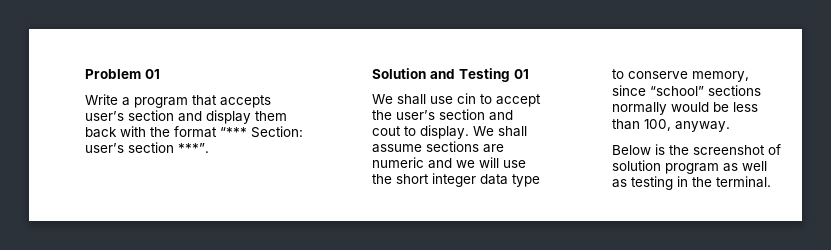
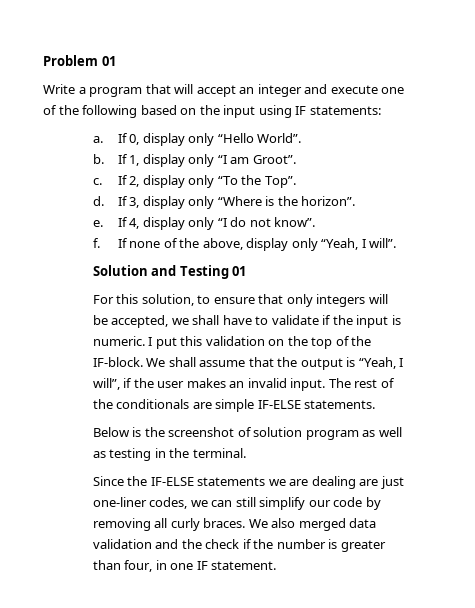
[220,95,271,108] [85,110,287,124] [85,126,303,138] [85,142,209,153] [371,68,529,82] [371,93,541,107] [371,109,513,121] [371,125,527,139] [371,141,504,153] [371,157,526,169] [371,173,540,187] [611,69,749,82] [611,85,761,96] [611,102,758,115] [611,119,730,132] accepts user’s section and display them back with the format “*** Section: user’s section ***”. // Solution and Testing 01 // We shall use cin to accept the user’s section and cout to display. We shall assume sections are numeric and we will use the short integer data type to conserve memory, since “school” sections normally would be less than 100, anyway. -> [174,84,405,97] [43,105,381,118] [92,133,302,146] [92,154,296,167] [92,175,296,188] [92,196,356,209] [92,217,316,230] [92,238,397,251] [92,265,247,279] [92,294,388,307] [92,315,401,328] [92,336,372,349] [92,357,404,370] [92,378,395,391] [92,399,376,412] will accept an integer and execute one of the following based on the input using IF statements: // a. If 0, display only “Hello World”. // b. If 1, display only “I am Groot”. // c. If 2, display only “To the Top”. // d. If 3, display only “Where is the horizon”. // e. If 4, display only “I do not know”. // f. If none of the above, display only “Yeah, I will”. // Solution and Testing 01 // For this solution, to ensure that only integers will be accepted, we shall have to validate if the input is numeric. I put this validation on the top of the IF-block. We shall assume that the output is “Yeah, I will”, if the user makes an invalid input. The rest of the conditionals are simple IF-ELSE statements.
(771, 182) none -> [92,476,404,489] [92,497,381,510] [92,518,377,531] [92,539,386,552] [92,560,277,572] // Since the IF-ELSE statements we are dealing are just one-liner codes, we can still simplify our code by removing all curly braces. We also merged data validation and the check if the number is greater than four, in one IF statement.

